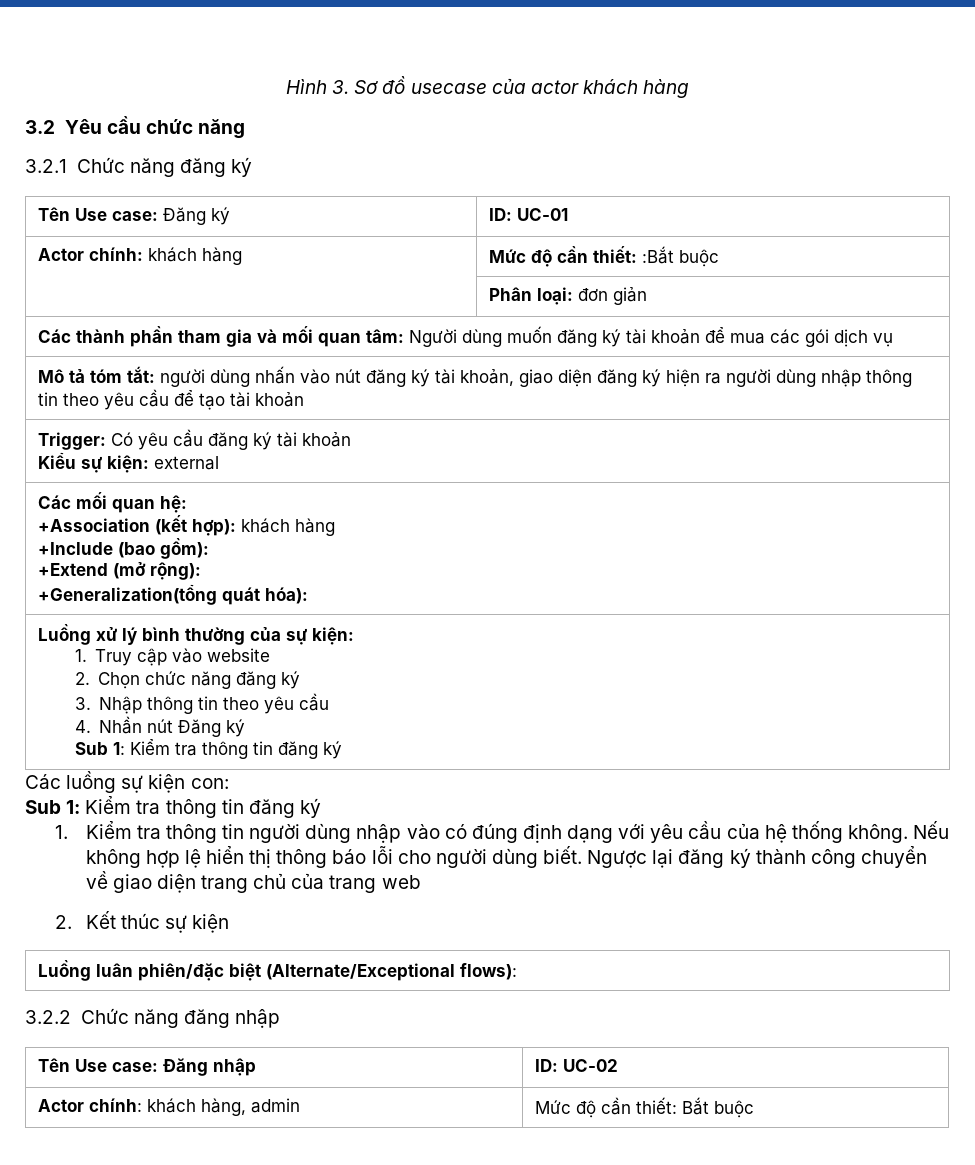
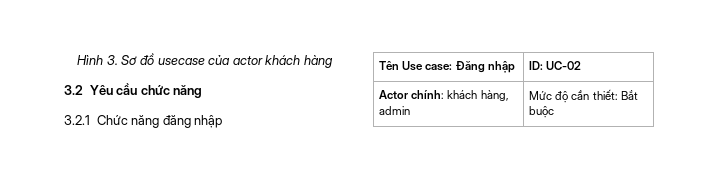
[230,157,252,177] [38,207,231,225] [489,208,569,221] [38,247,243,265] [489,246,720,267] [489,287,648,305] [38,326,894,347] [38,366,913,387] [38,389,305,410] [38,429,352,450] [38,452,220,473] [38,492,188,513] [38,515,336,536] [38,538,210,559] [38,562,202,580] [38,584,309,605] [38,624,355,645] [74,648,271,666] [74,671,301,689] [74,693,330,714] [74,716,246,737] [74,739,342,759] [25,771,229,793] [25,796,321,818] [55,821,950,843] [85,846,927,868] [85,871,421,893] [55,911,230,933] [38,960,518,981] [25,1008,230,1028] ký // Tên Use case: Đăng ký | ID: UC-01 // Actor chính: khách hàng | Mức độ cần thiết: :Bắt buộc // | Phân loại: đơn giản // Các thành phần tham gia và mối quan tâm: Người dùng muốn đăng ký tài khoản để mua các gói dịch vụ // Mô tả tóm tắt: người dùng nhấn vào nút đăng ký tài khoản, giao diện đăng ký hiện ra người dùng nhập thông tin theo yêu cầu để tạo tài khoản // Trigger: Có yêu cầu đăng ký tài khoản // Kiểu sự kiện: external // Các mối quan hệ: // +Association (kết hợp): khách hàng // +Include (bao gồm): // +Extend (mở rộng): // +Generalization(tổng quát hóa): // Luồng xử lý bình thường của sự kiện: // 1. Truy cập vào website // 2. Chọn chức năng đăng ký // 3. Nhập thông tin theo yêu cầu // 4. Nhần nút Đăng ký // Sub 1: Kiểm tra thông tin đăng ký // Các luồng sự kiện con: // Sub 1: Kiểm tra thông tin đăng ký // 1. Kiểm tra thông tin người dùng nhập vào có đúng định dạng với yêu cầu của hệ thống không. Nếu không hợp lệ hiển thị thông báo lỗi cho người dùng biết. Ngược lại đăng ký thành công chuyển về giao diện trang chủ của trang web // 2. Kết thúc sự kiện // Luồng luân phiên/đặc biệt (Alternate/Exceptional flows): // 3.2.2 Chức năng đăng -> (191, 121) none

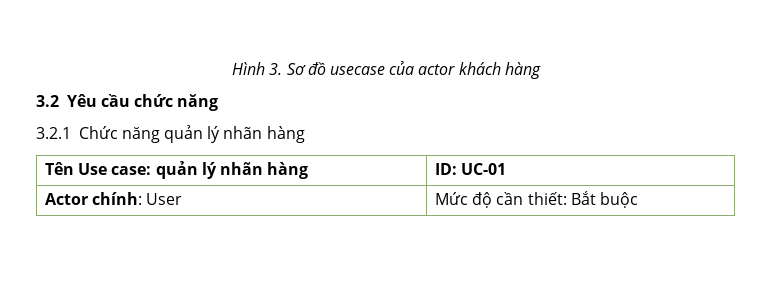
[162,115,223,128] đăng nhập -> [164,125,305,143] quản lý nhãn hàng
[455,61,515,73] Đăng nhập -> [155,161,309,179] quản lý nhãn hàng
[546,61,582,70] UC-02 -> [461,163,507,175] UC-01
[447,90,509,101] [379,106,411,115] khách hàng, admin -> [146,193,183,205] User

